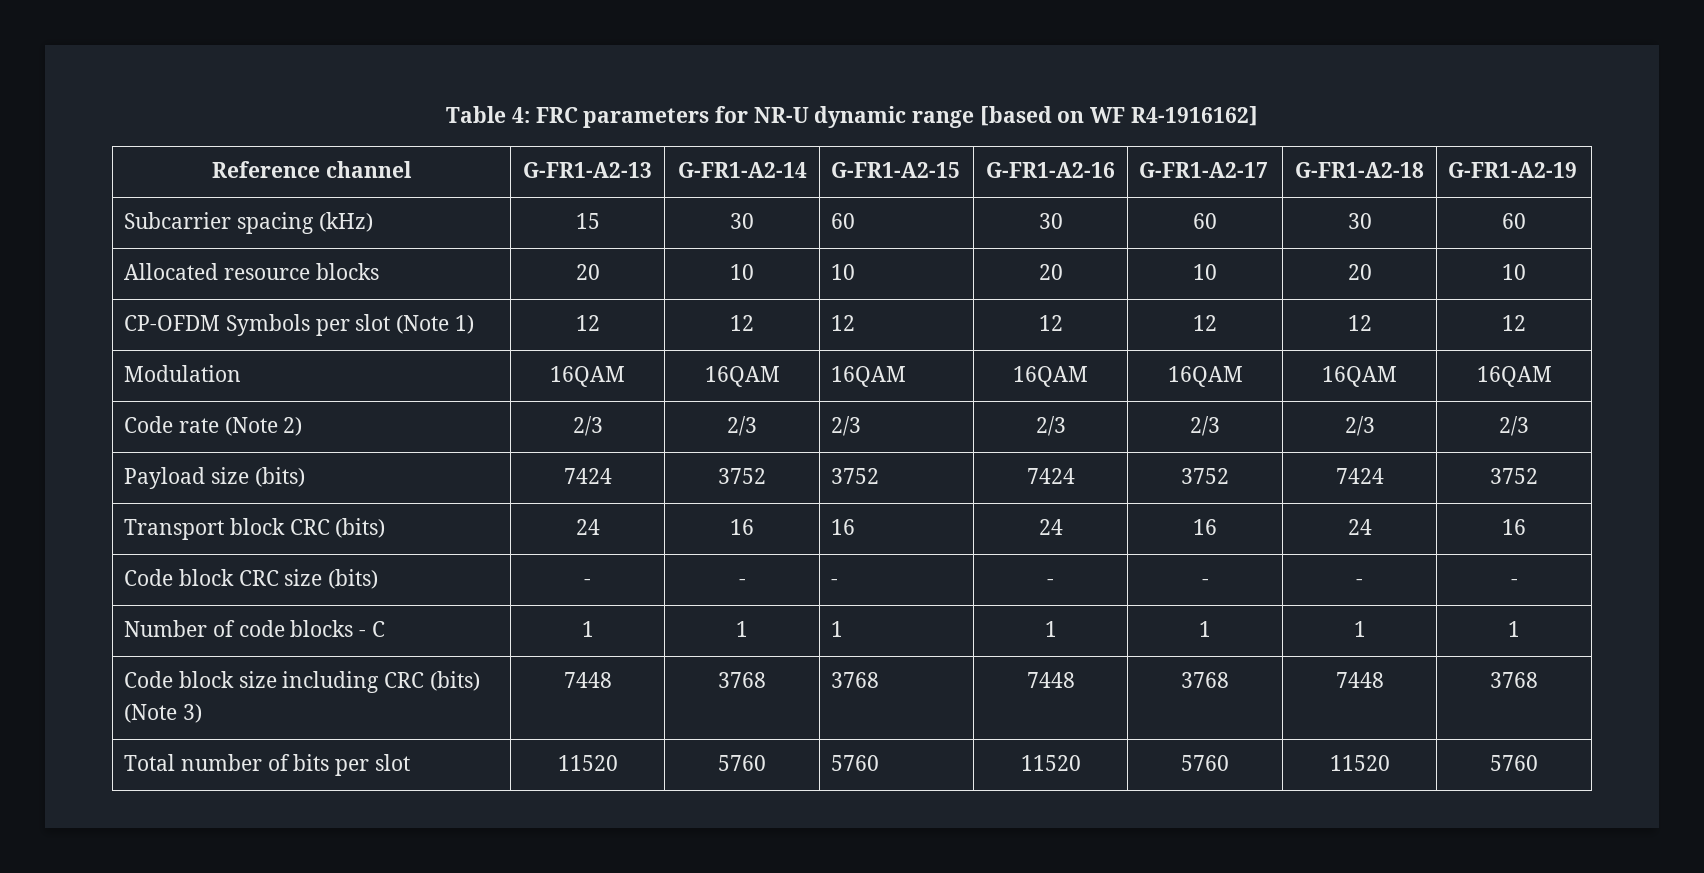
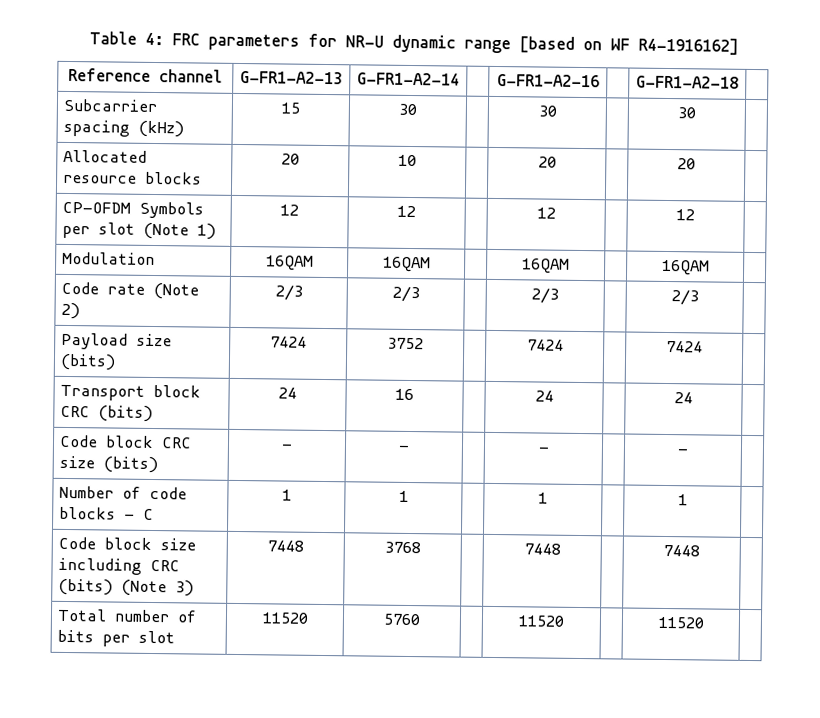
[831,162,961,178] G-FR1-A2-15 -> (460, 79) none
[1139,162,1269,178] G-FR1-A2-17 -> (600, 80) none
[1448,162,1578,178] G-FR1-A2-19 -> (739, 82) none
[831,213,856,229] [1038,213,1063,229] [1193,213,1217,229] [1347,213,1372,229] [1502,213,1526,229] 60 | 30 | 60 | 30 | 60 -> [537,105,557,117] [677,107,696,119] | 30 | | 30 |
[831,264,856,280] [1038,264,1063,280] [1193,264,1217,280] [1347,264,1372,280] [1502,264,1526,280] 10 | 20 | 10 | 20 | 10 -> [537,156,557,168] [677,158,696,170] | 20 | | 20 |
[831,315,856,331] [1038,315,1063,331] [1193,315,1217,331] [1347,315,1372,331] [1502,315,1526,331] 12 | 12 | 12 | 12 | 12 -> [536,207,556,219] [676,209,695,221] | 12 | | 12 |
[831,366,907,387] [1013,366,1088,387] [1167,366,1243,387] [1322,366,1397,387] [1476,366,1552,387] 16QAM | 16QAM | 16QAM | 16QAM | 16QAM -> [522,258,570,274] [661,259,710,276] | 16QAM | | 16QAM |
[831,416,862,436] [1035,416,1066,436] [1190,416,1220,436] [1344,416,1375,436] [1499,416,1529,436] 2/3 | 2/3 | 2/3 | 2/3 | 2/3 -> [531,287,559,304] [670,289,699,306] | 2/3 | | 2/3 |
[831,468,880,484] [1026,468,1075,484] [1181,468,1229,484] [1335,468,1384,484] [1490,468,1538,484] 3752 | 7424 | 3752 | 7424 | 3752 -> [526,339,564,351] [666,340,703,353] | 7424 | | 7424 |
[831,519,856,535] [1038,519,1063,535] [1193,519,1217,535] [1347,519,1372,535] [1502,519,1526,535] 16 | 24 | 16 | 24 | 16 -> [534,390,554,402] [674,392,693,404] | 24 | | 24 |
[831,579,839,586] [1047,579,1054,586] [1201,579,1209,586] [1356,579,1363,586] [1510,579,1518,586] - | - | - | - | - -> [537,446,549,453] [677,448,688,455] | - | | - |
[831,621,844,637] [1044,621,1057,637] [1199,621,1211,637] [1353,621,1366,637] [1508,621,1520,637] 1 | 1 | 1 | 1 | 1 -> [538,492,548,504] [677,494,688,506] | 1 | | 1 |
[831,672,880,688] [1026,672,1075,688] [1181,672,1229,688] [1335,672,1384,688] [1490,672,1538,688] 3768 | 7448 | 3768 | 7448 | 3768 -> [523,543,561,555] [663,544,700,557] | 7448 | | 7448 |
[831,755,880,771] [1020,755,1081,771] [1181,755,1229,771] [1329,755,1390,771] [1490,755,1538,771] 5760 | 11520 | 5760 | 11520 | 5760 -> [518,615,565,627] [657,616,704,629] | 11520 | | 11520 |

